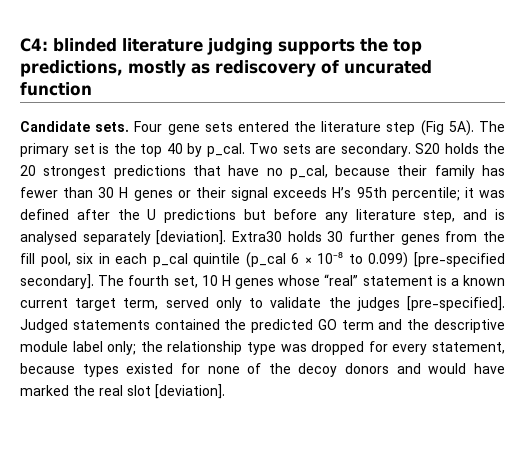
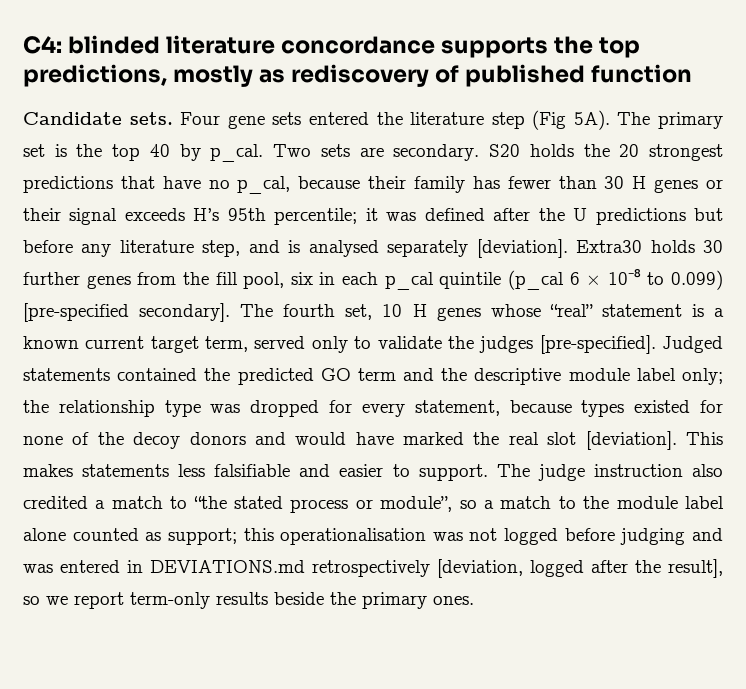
[207,38,273,55] judging -> [281,36,436,54] concordance
[344,60,432,74] uncurated -> [465,64,586,87] published
(225, 391) none -> [685,432,723,445] [23,464,723,481] [23,496,724,513] [23,528,723,545] [23,559,723,578] [23,592,474,609] This makes statements less falsifiable and easier to support. The judge instruction also credited a match to “the stated process or module”, so a match to the module label alone counted as support; this operationalisation was not logged before judging and was entered in DEVIATIONS.md retrospectively [deviation, logged after the result], so we report term-only results beside the primary ones.

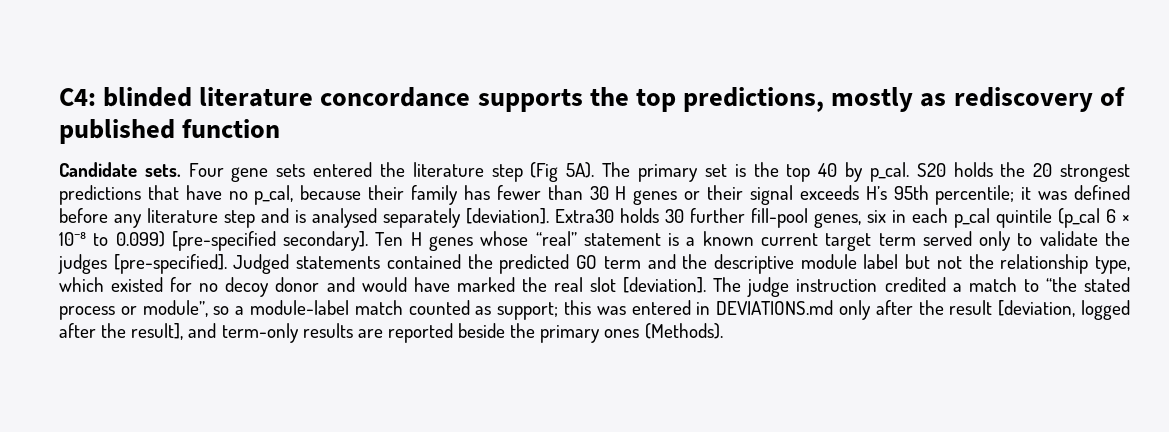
[273,144,480,161] Two sets are secondary. -> (909, 172) none
[493,208,723,225] after the U predictions but -> (1130, 192) none
[202,240,241,257] step, -> [224,210,255,228] step
[86,272,285,289] genes from the fill pool, -> [751,208,861,228] fill-pool genes,
[240,304,403,320] The fourth set, 10 -> [375,232,404,246] Ten
[205,336,249,352] term, -> [878,233,916,246] term
[681,368,723,385] [23,400,724,417] [23,432,246,449] only; the relationship type was dropped for every statement, because types existed for none of the decoy donors -> [905,254,1130,274] [59,277,320,297] but not the relationship type, which existed for no decoy donor
[685,432,723,445] [23,464,488,481] This makes statements less falsifiable and easier to support. -> (707, 285) none
[691,464,723,477] also -> (878, 285) none
[500,496,724,509] [23,528,723,545] [23,560,430,577] match to the module label alone counted as support; this operationalisation was not logged before judging and was entered in DEVIATIONS.md retrospectively -> [250,300,993,320] module-label match counted as support; this was entered in DEVIATIONS.md only after the result
[23,592,268,609] so we report term-only results -> [188,323,453,343] and term-only results are reported
[433,596,474,605] ones. -> [604,323,723,339] ones (Methods).

